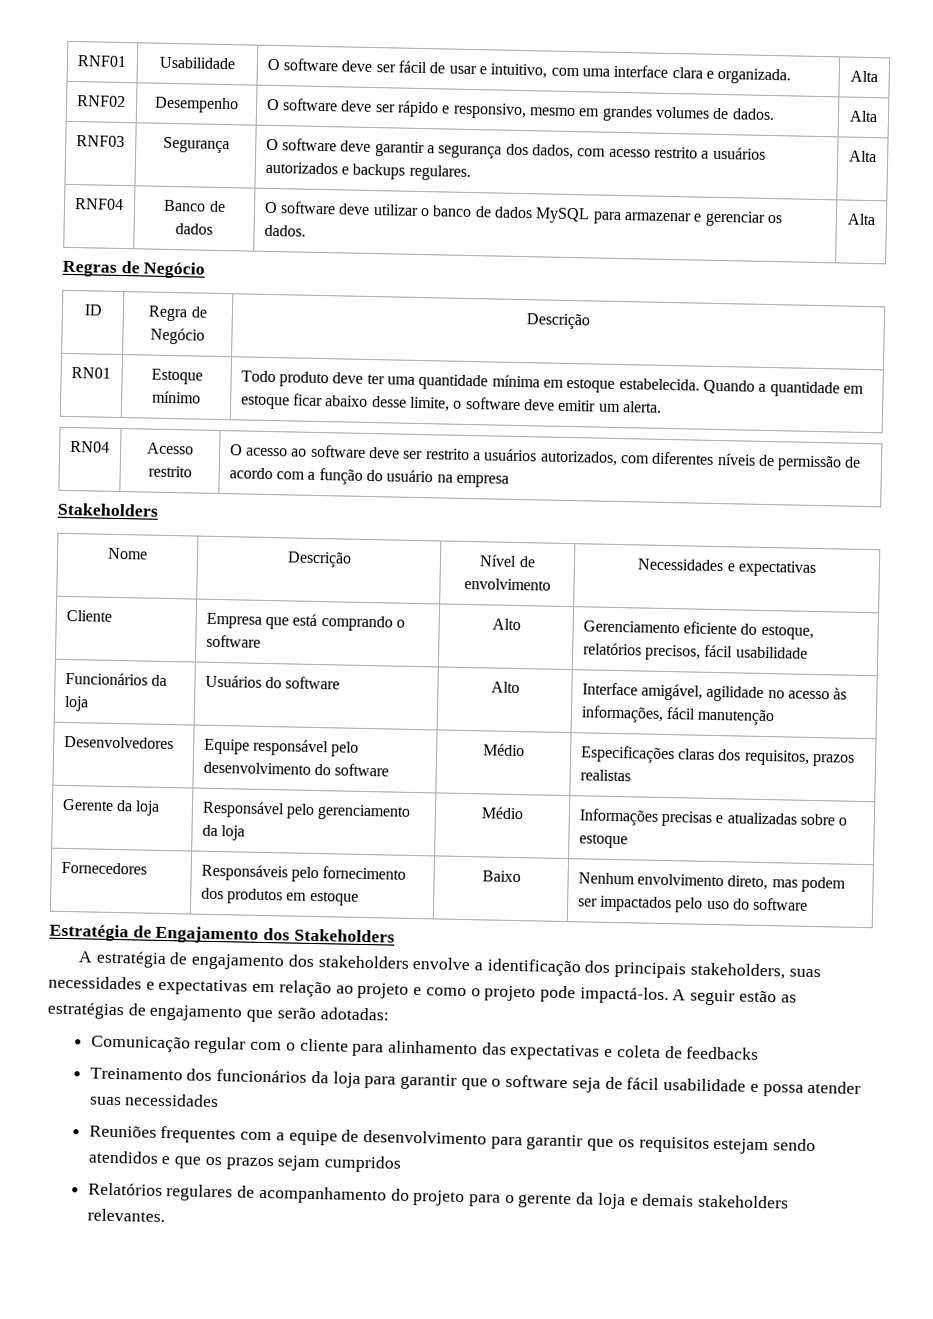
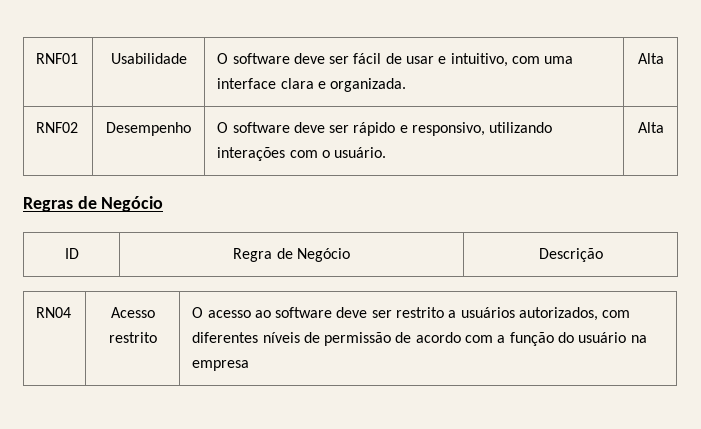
[528,105,775,122] [849,110,878,123] [75,135,125,148] [162,136,230,154] [265,138,766,160] [264,161,471,181] [849,150,877,163] [73,198,124,211] [163,199,226,213] [175,223,213,235] [263,201,782,227] [263,224,306,237] mesmo em grandes volumes de dados. | Alta // RNF03 | Segurança | O software deve garantir a segurança dos dados, com acesso restrito a usuários autorizados e backups regulares. | Alta // RNF04 | Banco de dados | O software deve utilizar o banco de dados MySQL para armazenar e gerenciar os dados. -> [489,122,553,133] [217,147,387,161] utilizando interações com o usuário.
[70,366,111,379] [150,368,203,385] [152,390,201,404] [240,370,864,398] [239,393,662,413] // RN01 | Estoque mínimo | Todo produto deve ter uma quantidade mínima em estoque estabelecida. Quando a quantidade em estoque ficar abaixo desse limite, o software deve emitir um alerta. -> (603, 255) none
[57,502,159,517] [107,547,148,560] [286,551,352,568] [479,554,536,568] [463,577,551,591] [637,558,817,577] [65,609,112,622] [205,612,405,632] [205,634,261,648] [491,618,521,631] [582,620,814,640] [582,642,808,661] [64,671,167,686] [63,695,89,712] [204,674,341,690] [490,681,520,694] [581,682,848,702] [580,705,776,726] [63,735,174,750] [203,738,360,757] [202,761,390,777] [483,743,525,757] [579,745,855,767] [579,769,631,782] [61,798,161,816] [201,800,412,821] [201,824,245,841] [481,806,524,820] [578,808,848,827] [578,833,628,849] [60,861,147,875] [200,863,407,883] [200,887,359,906] [481,870,521,883] [577,872,846,893] [577,895,809,913] [49,923,395,944] [77,950,821,980] [48,975,797,1006] [47,1001,389,1023] [90,1035,760,1061] [89,1067,862,1097] [88,1093,220,1108] [88,1125,817,1155] [87,1150,402,1173] [87,1182,790,1210] [86,1208,165,1223] // Stakeholders // Nome | Descrição | Nível de envolvimento | Necessidades e expectativas // Cliente | Empresa que está comprando o software | Alto | Gerenciamento eficiente do estoque, relatórios precisos, fácil usabilidade // Funcionários da loja | Usuários do software | Alto | Interface amigável, agilidade no acesso às informações, fácil manutenção // Desenvolvedores | Equipe responsável pelo desenvolvimento do software | Médio | Especificações claras dos requisitos, prazos realistas // Gerente da loja | Responsável pelo gerenciamento da loja | Médio | Informações precisas e atualizadas sobre o estoque // Fornecedores | Responsáveis pelo fornecimento dos produtos em estoque | Baixo | Nenhum envolvimento direto, mas podem ser impactados pelo uso do software // Estratégia de Engajamento dos Stakeholders // A estratégia de engajamento dos stakeholders envolve a identificação dos principais stakeholders, suas necessidades e expectativas em relação ao projeto e como o projeto pode impactá-los. A seguir estão as estratégias de engajamento que serão adotadas: // Comunicação regular com o cliente para alinhamento das expectativas e coleta de feedbacks // Treinamento dos funcionários da loja para garantir que o software seja de fácil usabilidade e possa atender suas necessidades // Reuniões frequentes com a equipe de desenvolvimento para garantir que os requisitos estejam sendo atendidos e que os prazos sejam cumpridos // Relatórios regulares de acompanhamento do projeto para o gerente da loja e demais stakeholders relevantes. -> (250, 365) none

